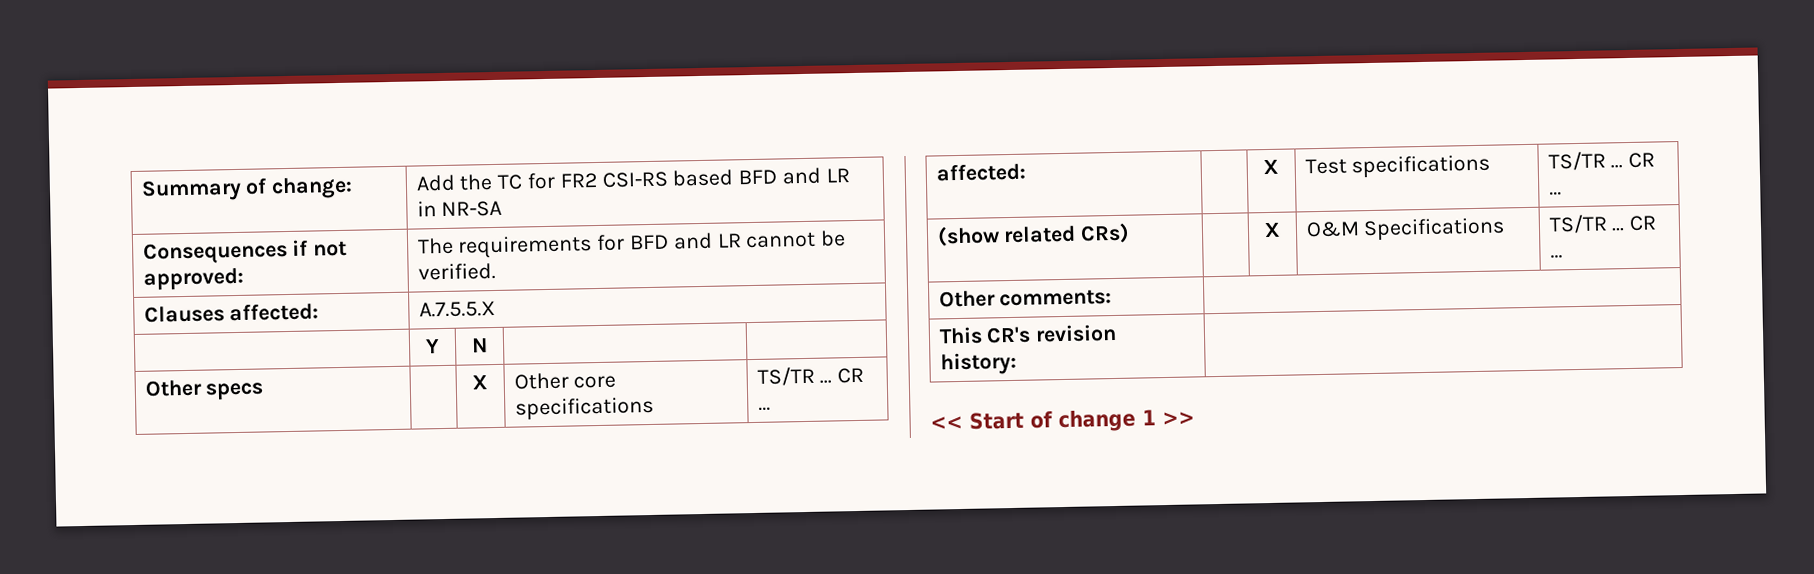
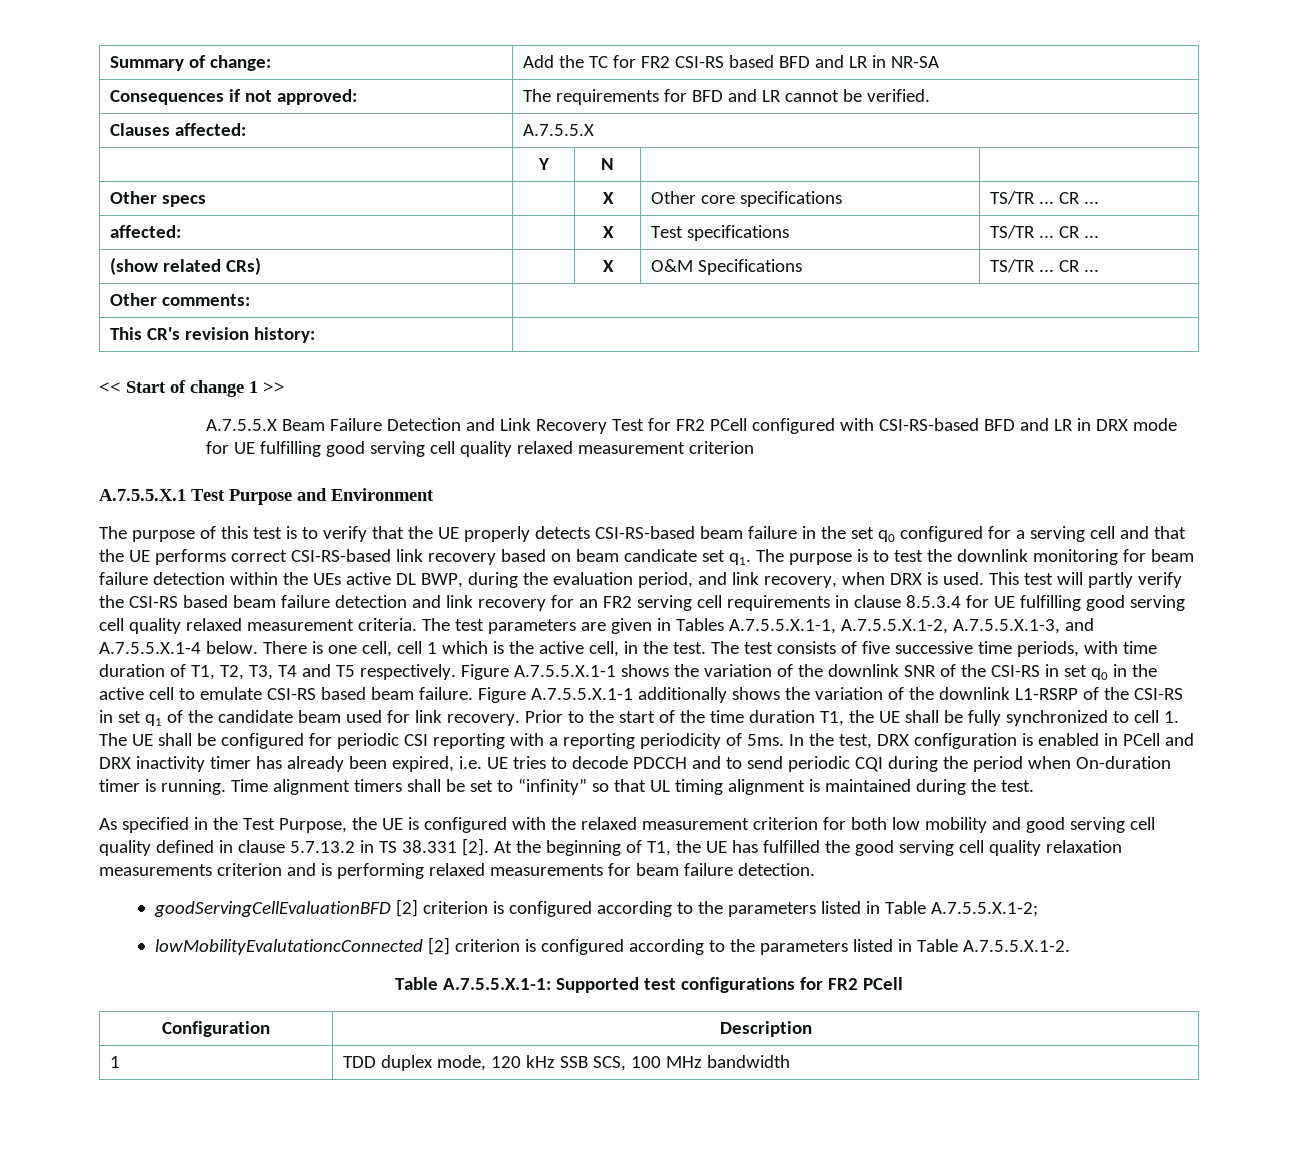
(1195, 418) none -> [205,418,1177,434] [205,441,754,457] [99,488,434,505] [99,526,1186,542] [99,549,1194,565] [99,572,1182,588] [99,595,1185,611] [99,618,1094,634] [99,641,1157,657] [99,664,1157,680] [99,687,1183,703] [99,710,1179,726] [99,733,1194,749] [99,756,1171,772] [99,778,1034,795] [99,817,1155,833] [99,838,1122,856] [99,863,815,879] [153,899,1038,917] [154,937,1070,955] [395,977,903,993] [162,1021,270,1037] [719,1021,812,1037] [109,1056,120,1068] [342,1055,790,1071] // A.7.5.5.X Beam Failure Detection and Link Recovery Test for FR2 PCell configured with CSI-RS-based BFD and LR in DRX mode for UE fulfilling good serving cell quality relaxed measurement criterion // A.7.5.5.X.1 Test Purpose and Environment // The purpose of this test is to verify that the UE properly detects CSI-RS-based beam failure in the set q0 configured for a serving cell and that the UE performs correct CSI-RS-based link recovery based on beam candicate set q1. The purpose is to test the downlink monitoring for beam failure detection within the UEs active DL BWP, during the evaluation period, and link recovery, when DRX is used. This test will partly verify the CSI-RS based beam failure detection and link recovery for an FR2 serving cell requirements in clause 8.5.3.4 for UE fulfilling good serving cell quality relaxed measurement criteria. The test parameters are given in Tables A.7.5.5.X.1-1, A.7.5.5.X.1-2, A.7.5.5.X.1-3, and A.7.5.5.X.1-4 below. There is one cell, cell 1 which is the active cell, in the test. The test consists of five successive time periods, with time duration of T1, T2, T3, T4 and T5 respectively. Figure A.7.5.5.X.1-1 shows the variation of the downlink SNR of the CSI-RS in set q0 in the active cell to emulate CSI-RS based beam failure. Figure A.7.5.5.X.1-1 additionally shows the variation of the downlink L1-RSRP of the CSI-RS in set q1 of the candidate beam used for link recovery. Prior to the start of the time duration T1, the UE shall be fully synchronized to cell 1. The UE shall be configured for periodic CSI reporting with a reporting periodicity of 5ms. In the test, DRX configuration is enabled in PCell and DRX inactivity timer has already been expired, i.e. UE tries to decode PDCCH and to send periodic CQI during the period when On-duration timer is running. Time alignment timers shall be set to “infinity” so that UL timing alignment is maintained during the test. // As specified in the Test Purpose, the UE is configured with the relaxed measurement criterion for both low mobility and good serving cell quality defined in clause 5.7.13.2 in TS 38.331 [2]. At the beginning of T1, the UE has fulfilled the good serving cell quality relaxation measurements criterion and is performing relaxed measurements for beam failure detection. // goodServingCellEvaluationBFD [2] criterion is configured according to the parameters listed in Table A.7.5.5.X.1-2; // lowMobilityEvalutationcConnected [2] criterion is configured according to the parameters listed in Table A.7.5.5.X.1-2. // Table A.7.5.5.X.1-1: Supported test configurations for FR2 PCell // Configuration | Description // 1 | TDD duplex mode, 120 kHz SSB SCS, 100 MHz bandwidth

